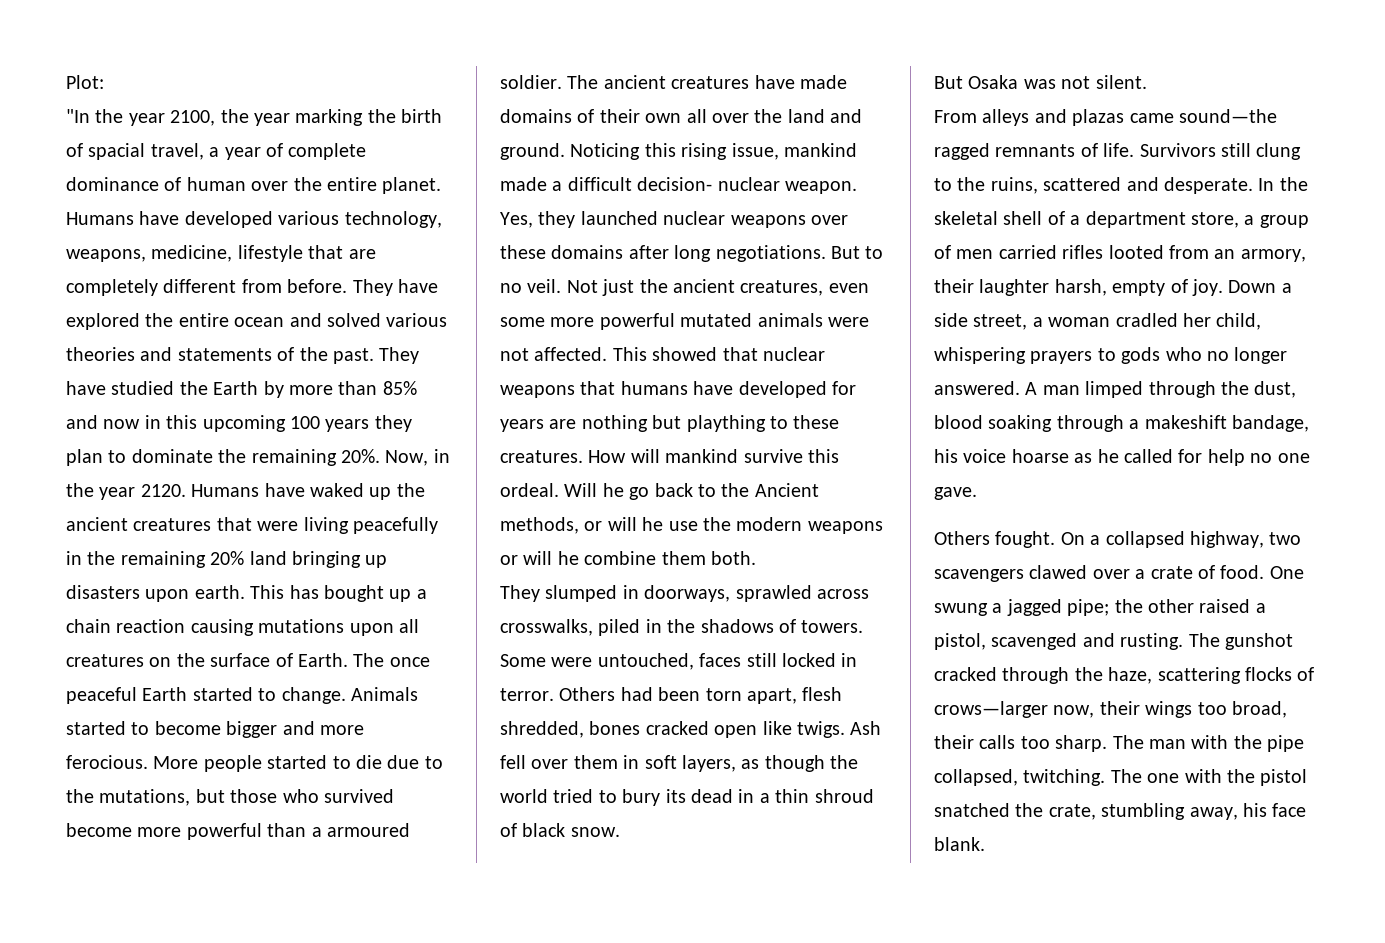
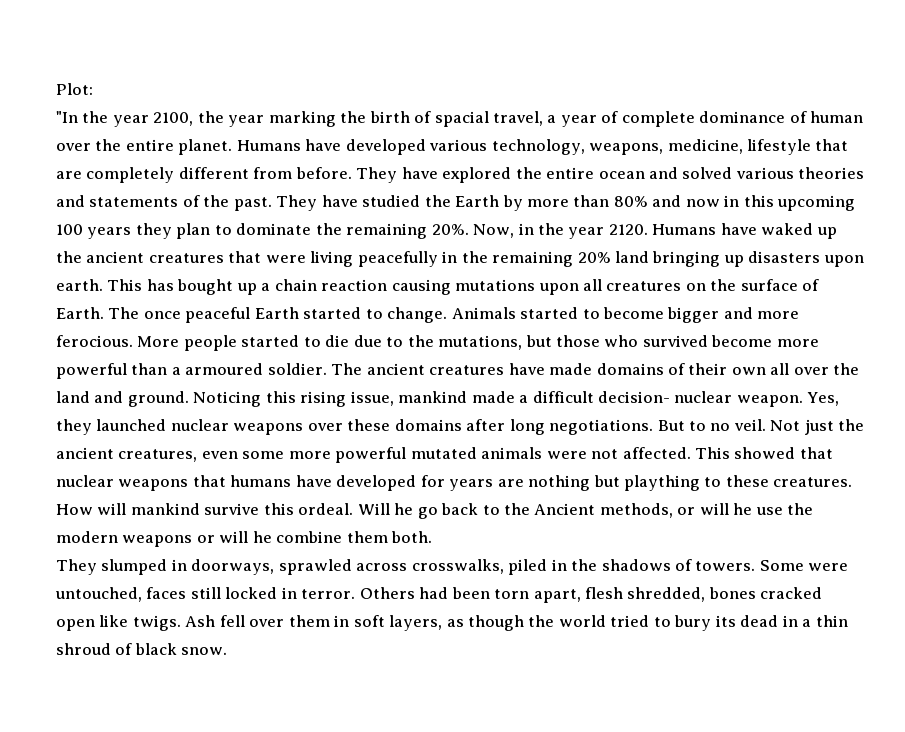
[382,381,417,395] 85% -> [613,196,648,207] 80%
[934,75,1147,89] [934,109,1277,126] [934,143,1302,160] [934,177,1308,194] [934,211,1309,228] [934,245,1306,262] [934,279,1292,296] [934,313,1262,330] [934,347,1288,364] [934,381,1297,398] [934,415,1309,432] [934,449,1310,466] [934,487,977,500] [934,531,1302,548] [934,565,1304,582] [934,599,1266,616] [934,633,1293,650] [934,667,1315,684] [934,701,1287,718] [934,735,1305,752] [934,769,1308,786] [934,803,1307,820] [934,837,985,851] // But Osaka was not silent. // From alleys and plazas came sound—the ragged remnants of life. Survivors still clung to the ruins, scattered and desperate. In the skeletal shell of a department store, a group of men carried rifles looted from an armory, their laughter harsh, empty of joy. Down a side street, a woman cradled her child, whispering prayers to gods who no longer answered. A man limped through the dust, blood soaking through a makeshift bandage, his voice hoarse as he called for help no one gave. // Others fought. On a collapsed highway, two scavengers clawed over a crate of food. One swung a jagged pipe; the other raised a pistol, scavenged and rusting. The gunshot cracked through the haze, scattering flocks of crows—larger now, their wings too broad, their calls too sharp. The man with the pipe collapsed, twitching. The one with the pistol snatched the crate, stumbling away, his face blank. -> (228, 651) none

